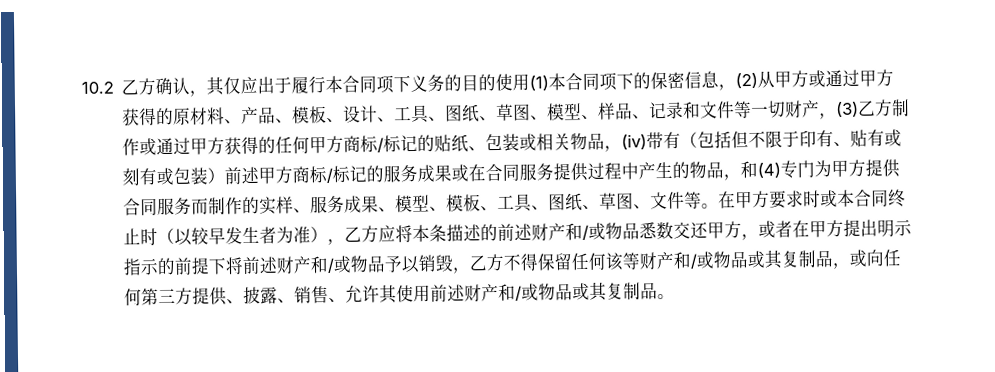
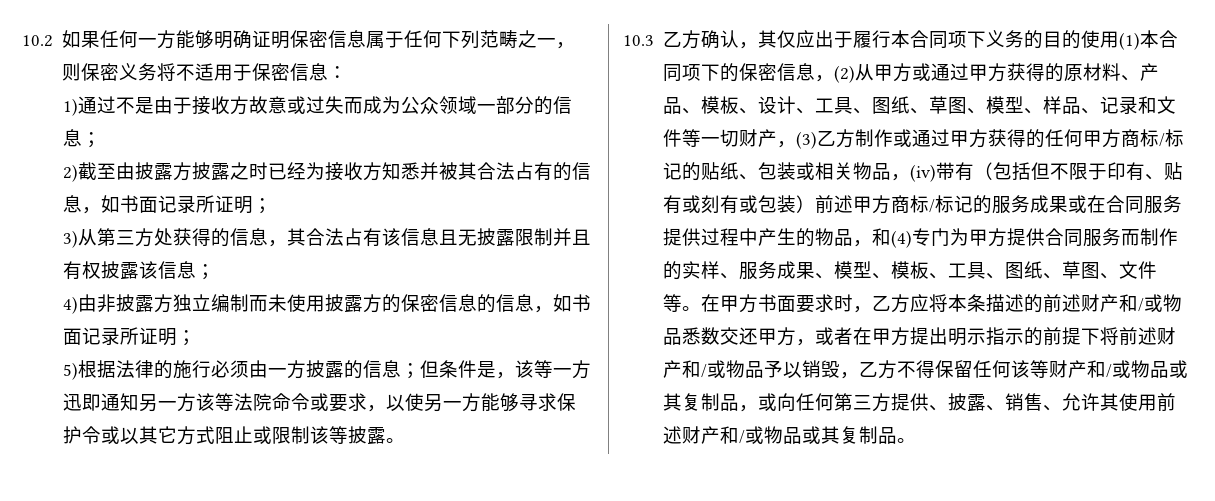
(114, 87) none -> [62,30,576,49] [62,63,348,81] [63,96,573,116] [63,129,102,148] [63,162,592,182] [63,195,273,214] [63,228,592,248] [63,261,216,280] [63,294,592,314] [63,327,197,346] [63,360,592,380] [63,393,577,412] [63,426,406,445] [623,35,654,46] 如果任何一方能够明确证明保密信息属于任何下列范畴之一，则保密义务将不适用于保密信息： // 1)通过不是由于接收方故意或过失而成为公众领域一部分的信息； // 2)截至由披露方披露之时已经为接收方知悉并被其合法占有的信息，如书面记录所证明； // 3)从第三方处获得的信息，其合法占有该信息且无披露限制并且有权披露该信息； // 4)由非披露方独立编制而未使用披露方的保密信息的信息，如书面记录所证明； // 5)根据法律的施行必须由一方披露的信息；但条件是，该等一方迅即通知另一方该等法院命令或要求，以使另一方能够寻求保护令或以其它方式阻止或限制该等披露。 // 10.3
[769,189,907,209] [123,226,329,246] 要求时或本合同终止时（以较早发生者为准） -> [758,294,854,313] 书面要求时

